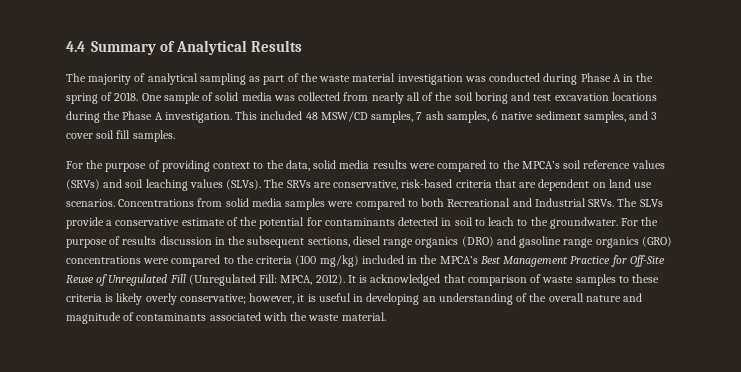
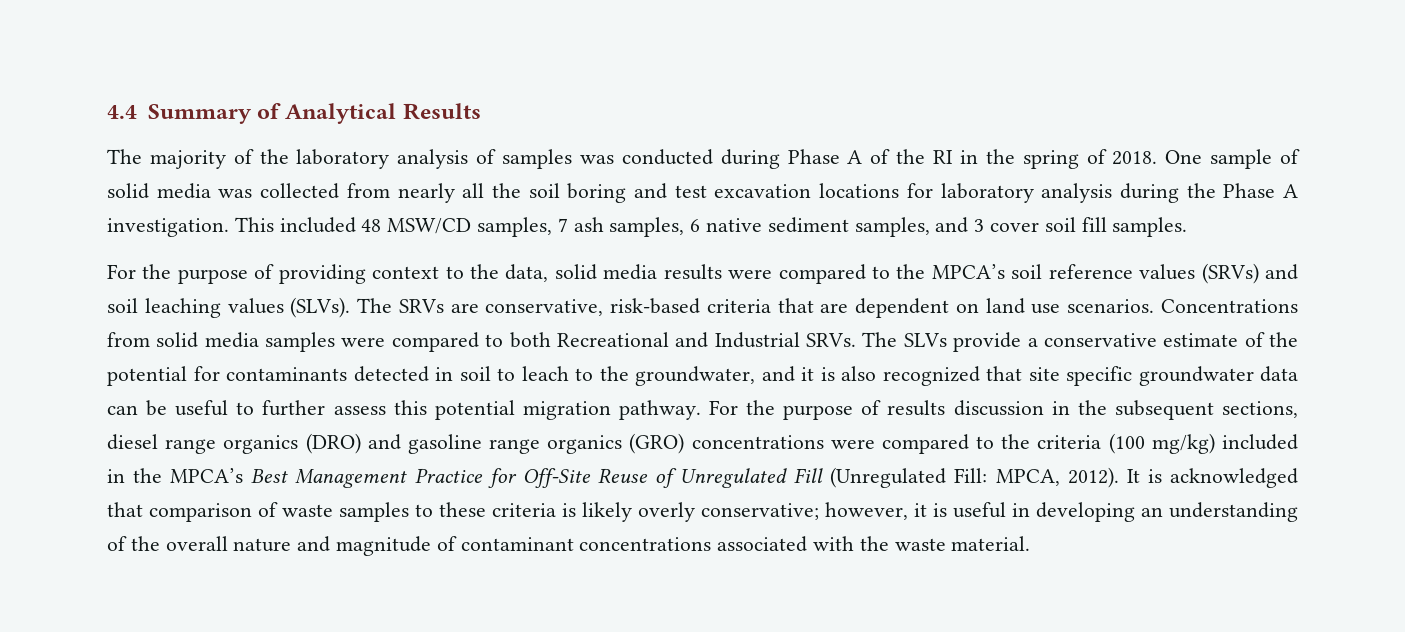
[147,73,463,85] analytical sampling as part of the waste material investigation -> [259,149,573,169] the laboratory analysis of samples
(621, 78) none -> [870,149,954,164] of the RI
[422,92,434,101] of -> (485, 190) none
(657, 96) none -> [906,183,1113,203] for laboratory analysis
[549,217,618,229] groundwater. -> [635,366,1298,386] [107,400,701,420] groundwater, and it is also recognized that site specific groundwater data can be useful to further assess this potential migration pathway.
[136,313,207,321] contaminants -> [460,537,712,551] contaminant concentrations

